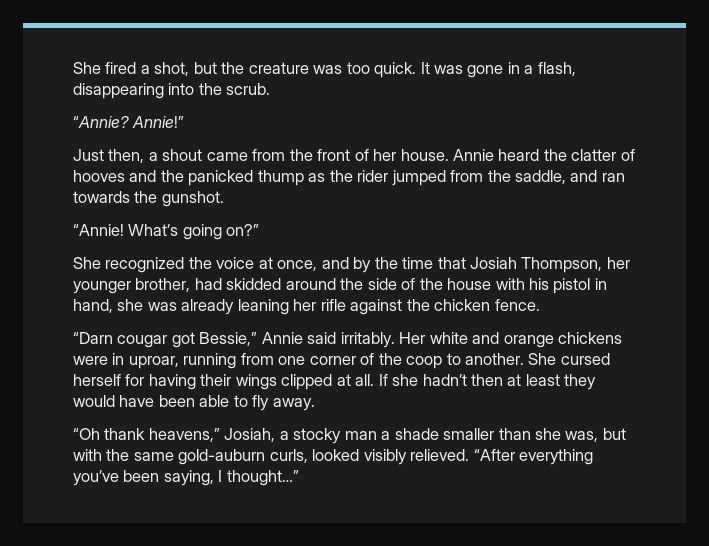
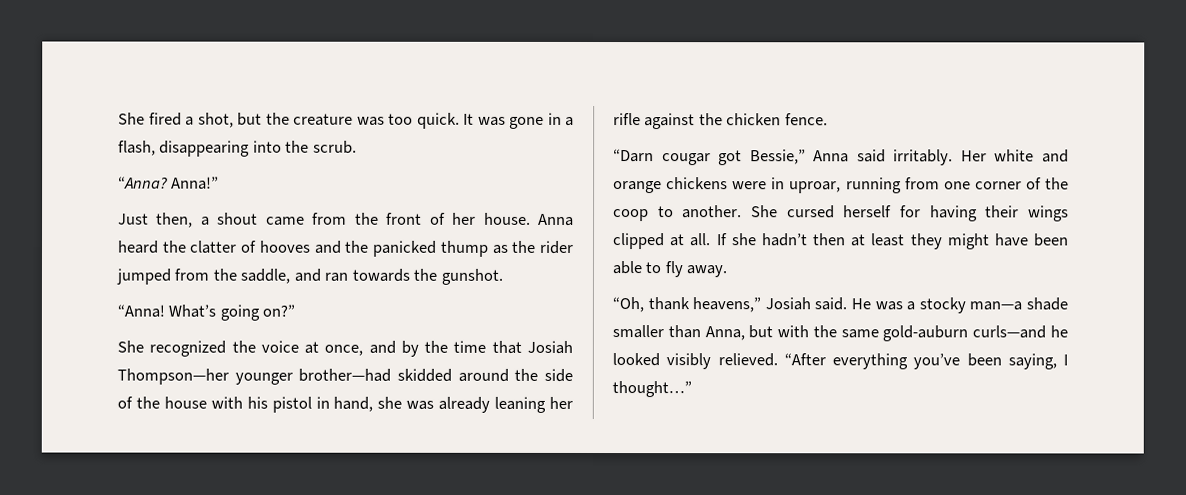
[73,116,185,128] “Annie? Annie!” -> [118,176,220,190] “Anna? Anna!”
[453,149,495,161] Annie -> [538,213,574,226] Anna
[73,224,124,236] “Annie! -> [117,304,165,318] “Anna!
[521,257,630,273] [73,278,222,294] Thompson, her younger brother, had -> [117,368,392,385] Thompson—her younger brother—had
[261,332,303,344] Annie -> [813,150,850,163] Anna
[73,395,115,407] would -> [946,233,990,250] might
[73,428,100,440] “Oh -> [612,297,644,313] “Oh,
[224,428,391,444] Josiah, a stocky man a -> [764,297,1023,314] Josiah said. He was a stocky man—a
[535,428,599,442] she was, -> [704,326,745,341] Anna,
[269,449,308,463] curls, -> [972,325,1068,339] curls—and he

